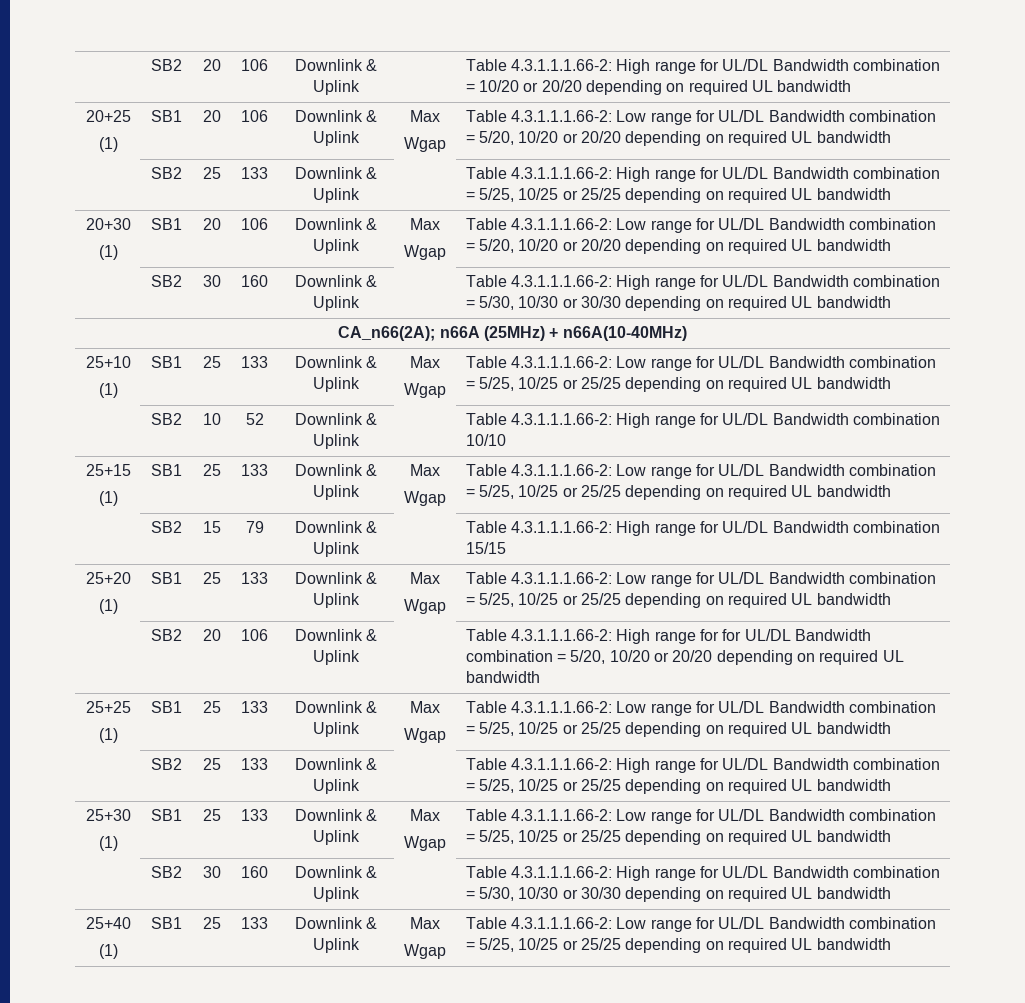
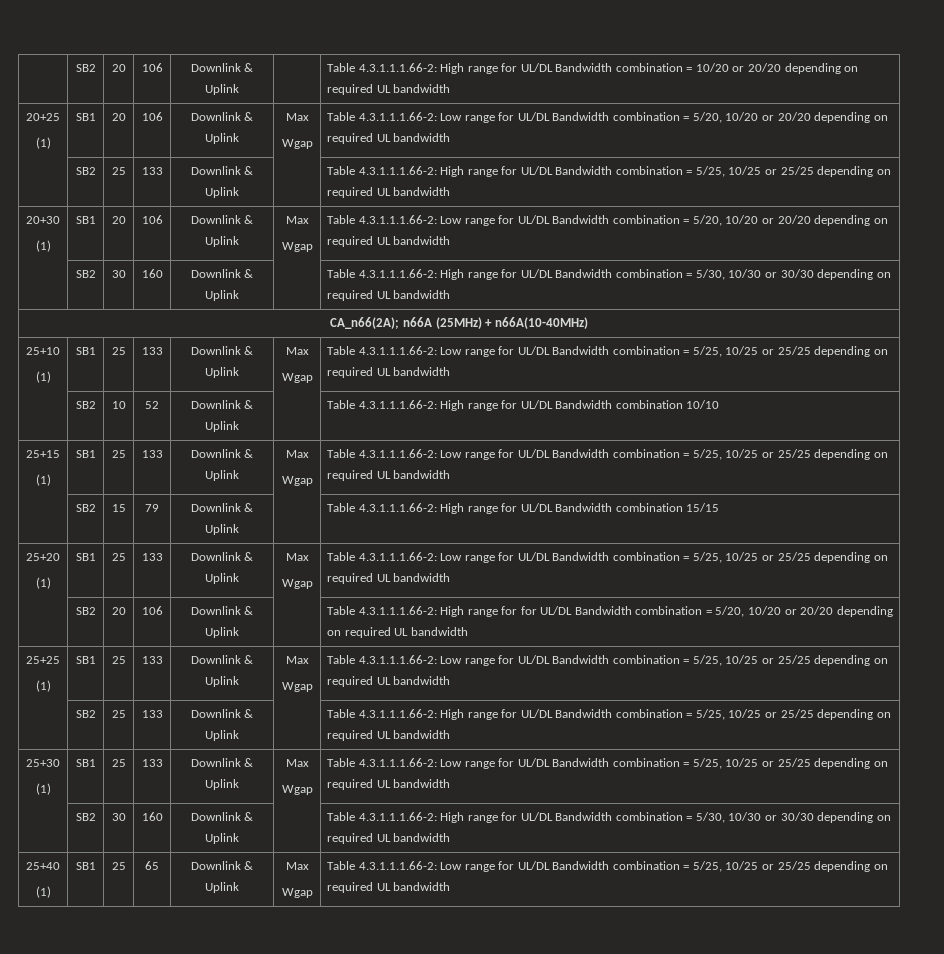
[241,917,268,929] 133 -> [145,861,159,870] 65

